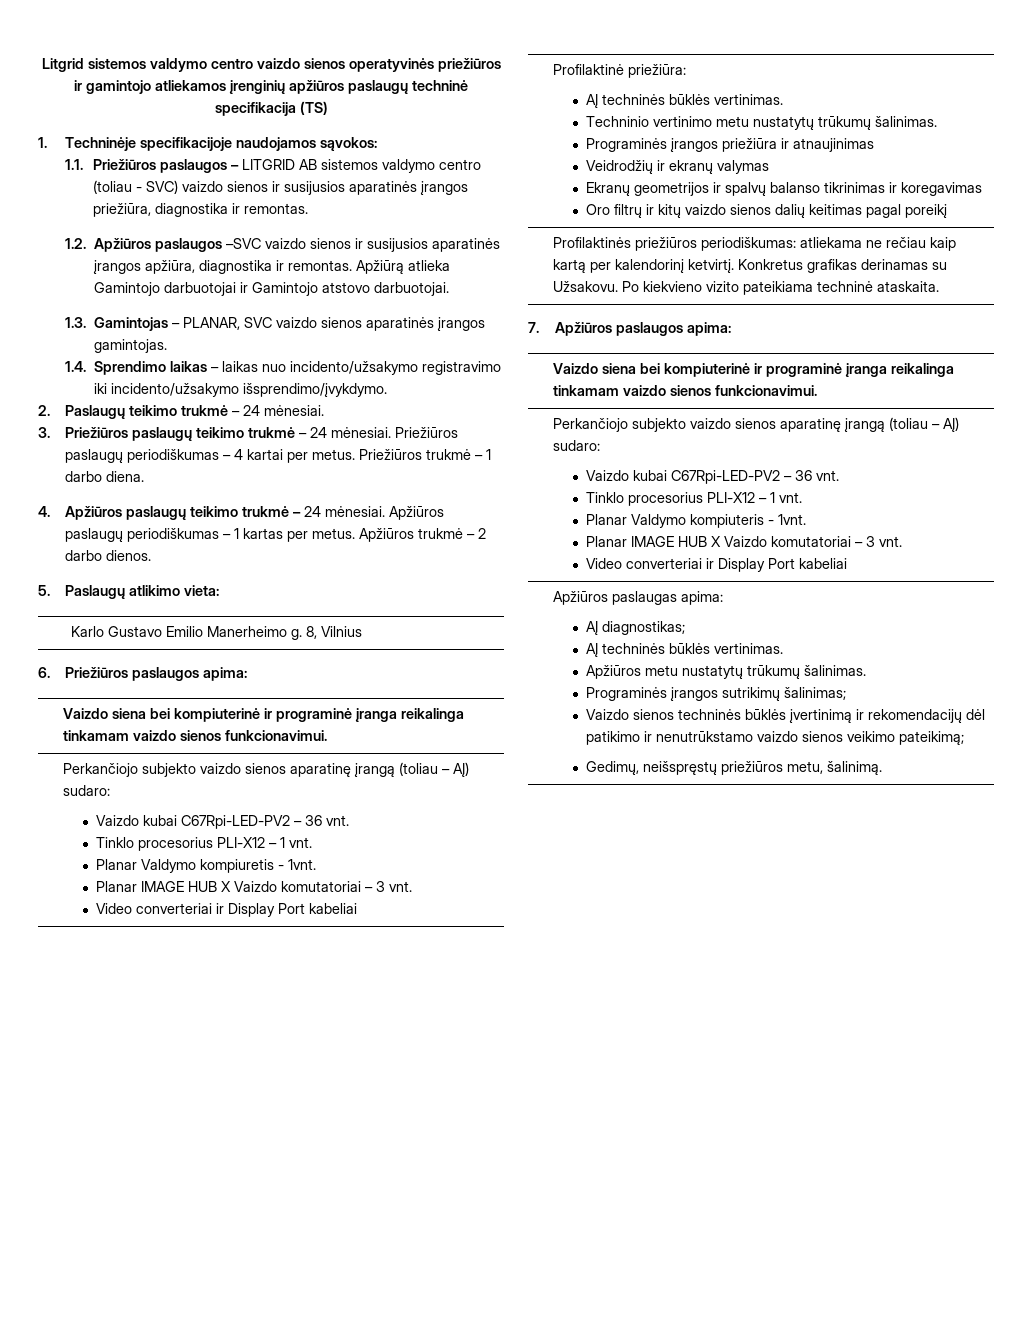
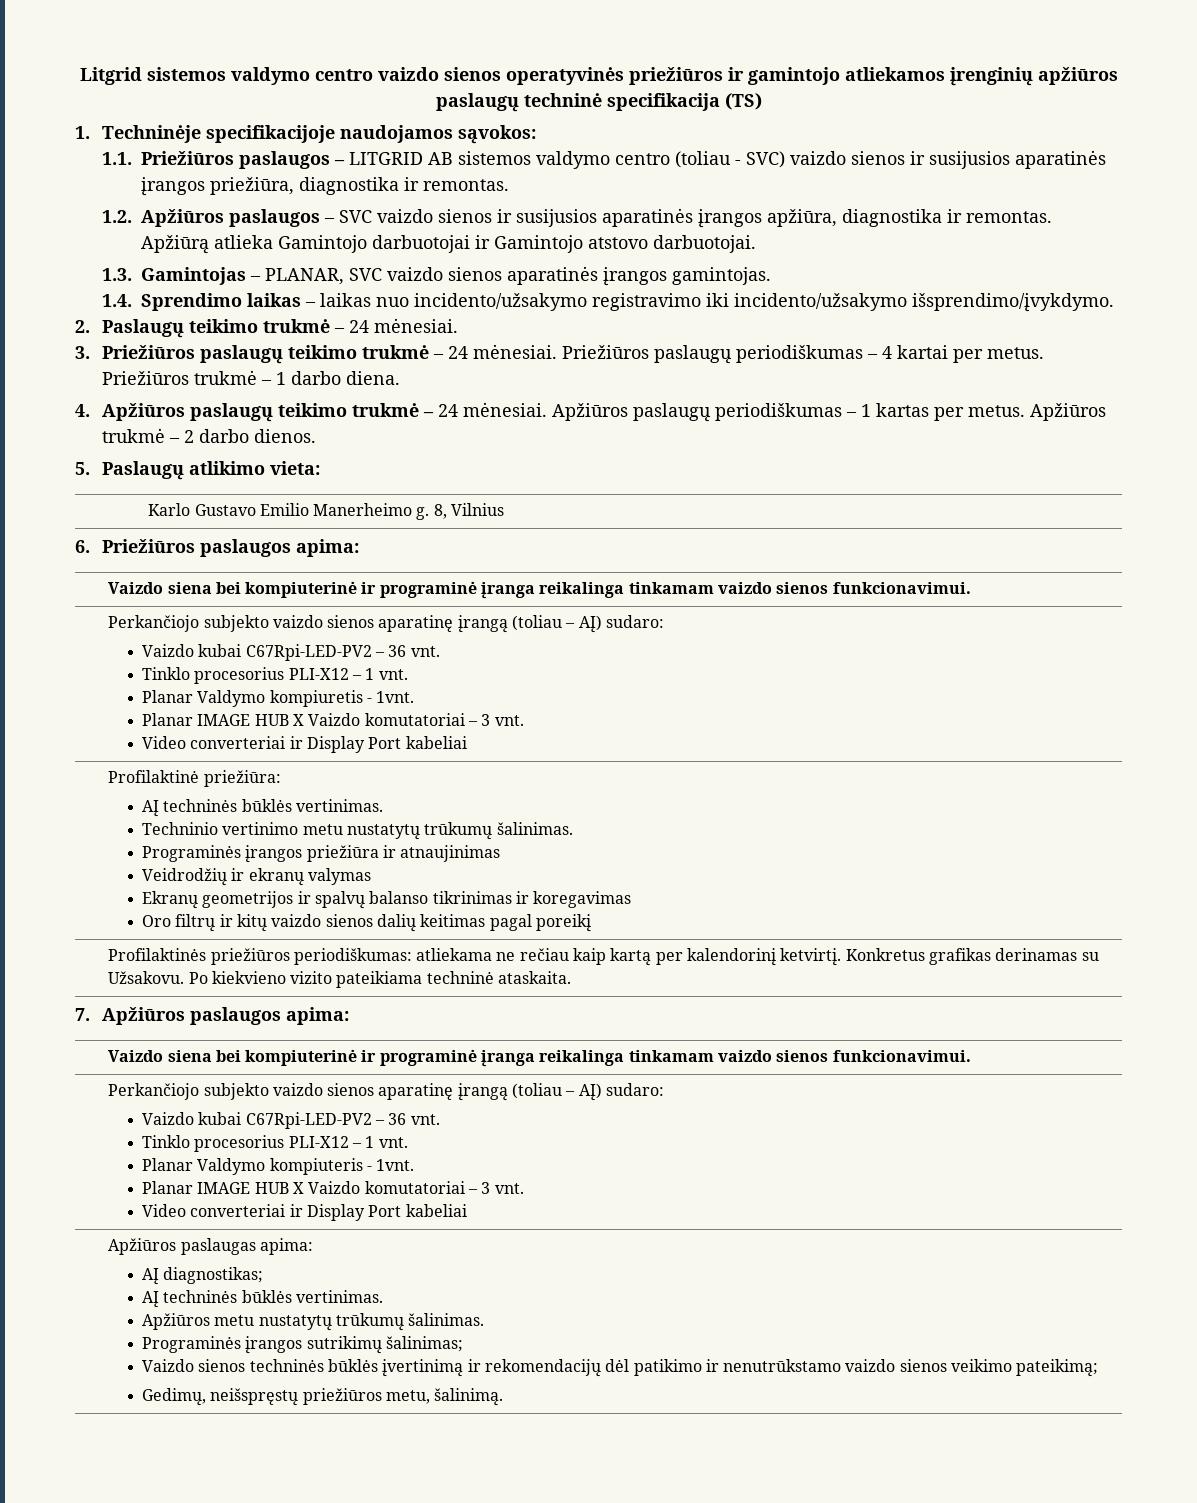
[225,238,261,249] –SVC -> [323,210,372,223] – SVC

